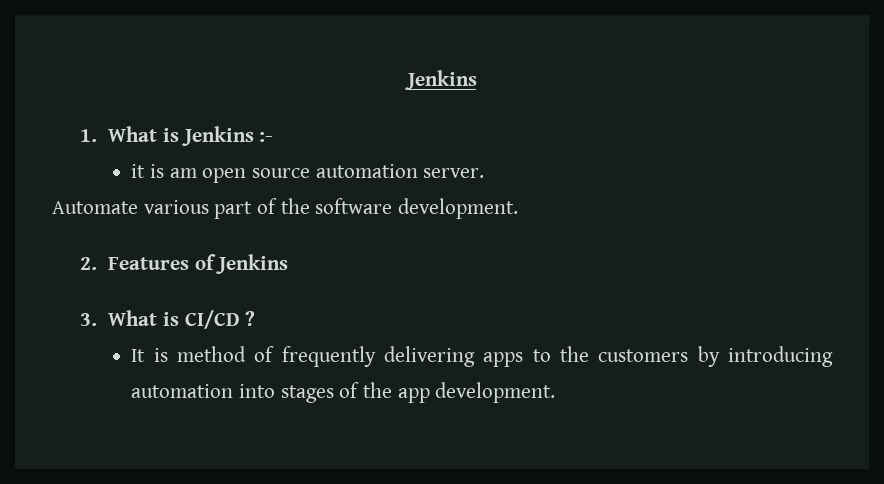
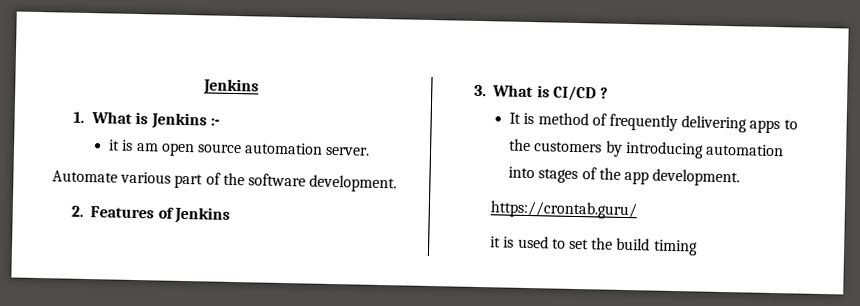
(556, 392) none -> [490,200,639,220] [490,235,698,256] // https://crontab.guru/ // it is used to set the build timing

